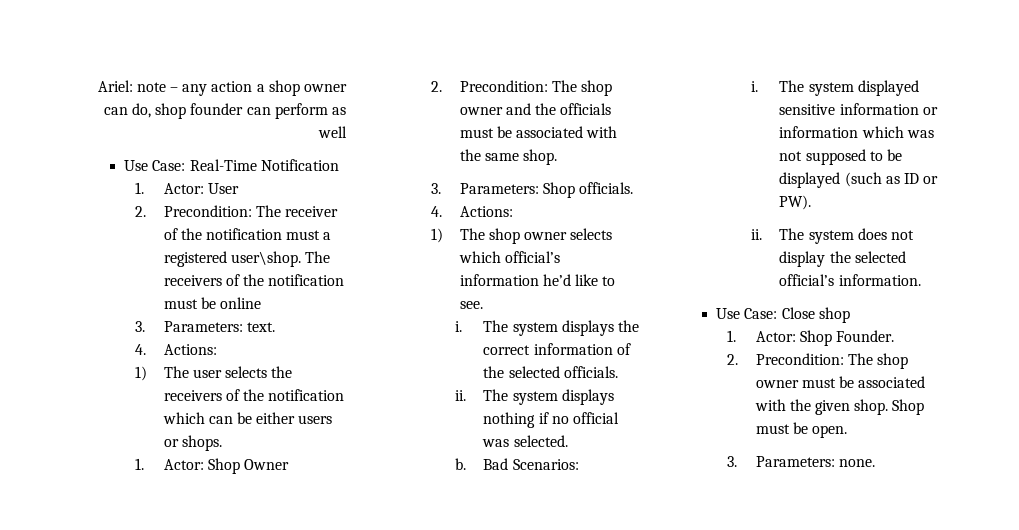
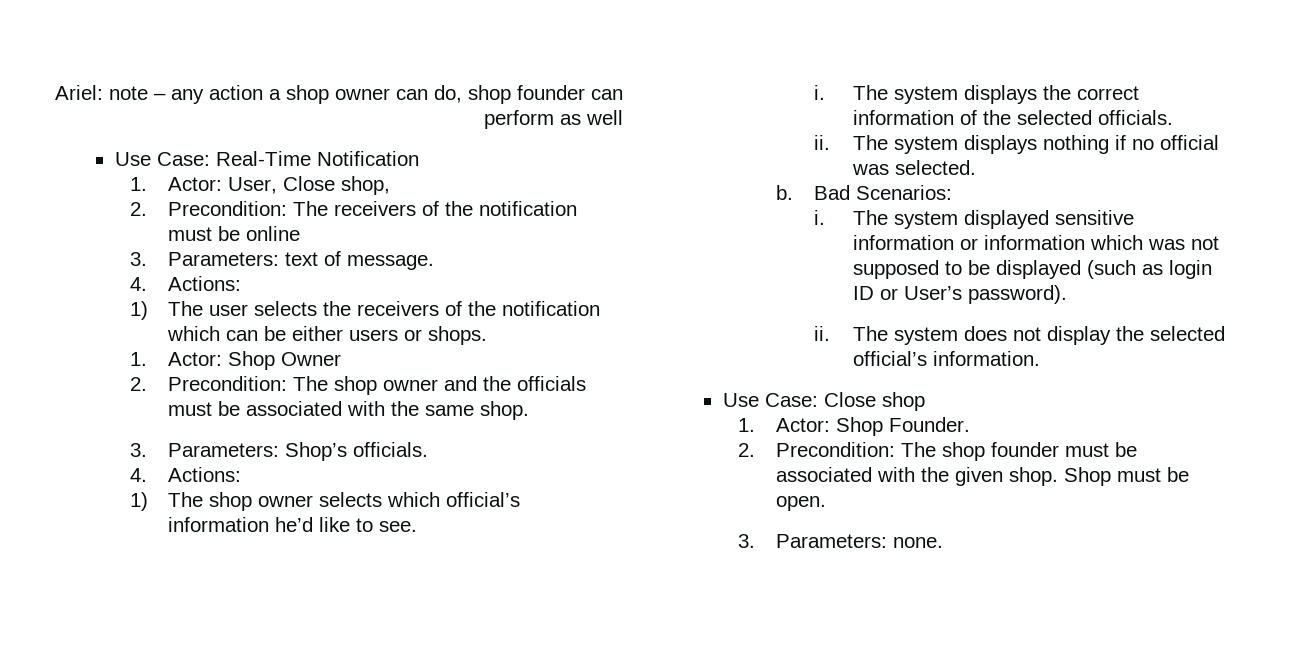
[207,183,239,194] [135,205,339,217] [163,228,332,240] [163,251,331,267] User // 2. Precondition: The receiver of the notification must a registered user\shop. The -> [228,176,391,195] [130,201,329,216] User, Close shop, // 2. Precondition: The
[246,322,275,332] text. -> [285,251,435,270] text of message.
[542,182,575,198] Shop -> [285,442,348,461] Shop’s
(900, 180) none -> [1168,260,1212,279] login
[779,195,812,210] PW). -> [903,285,1067,304] User’s password).
[755,380,799,388] owner -> [991,442,1060,457] founder

